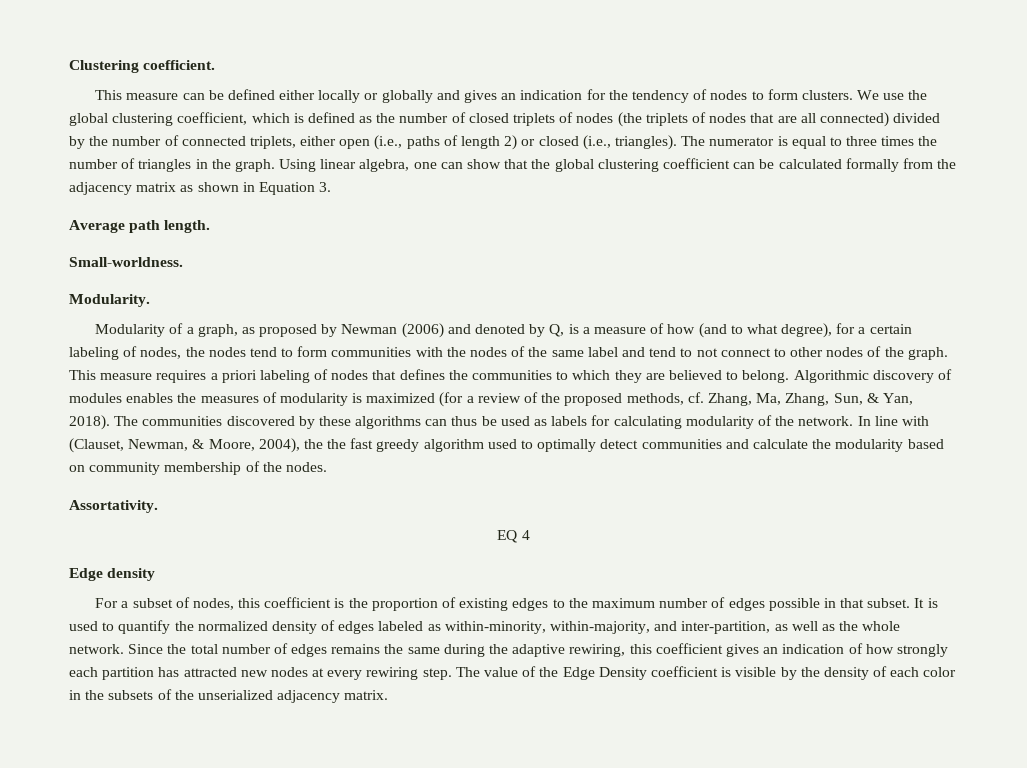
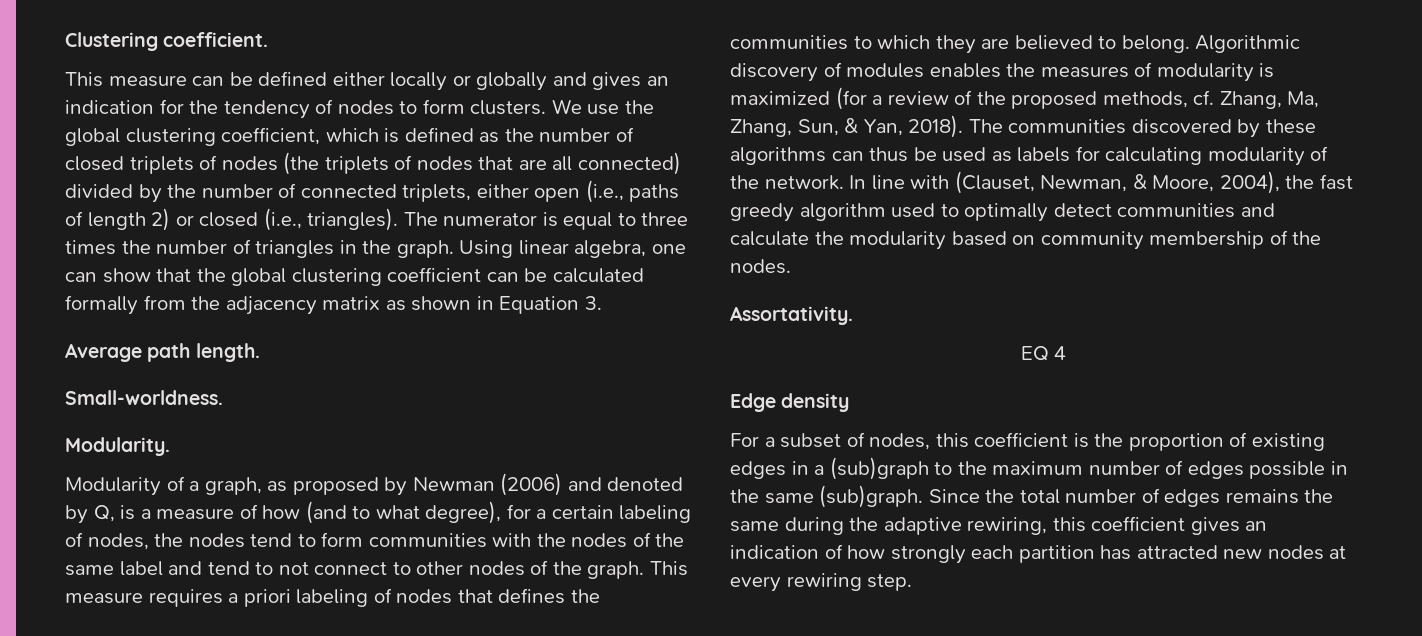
[327,439,347,449] the -> (1315, 182) none
(549, 604) none -> [791,457,929,480] in a (sub)graph
[840,598,938,608] [69,620,901,634] [69,644,124,654] that subset. It is used to quantify the normalized density of edges labeled as within-minority, within-majority, and inter-partition, as well as the whole network. -> [730,485,924,508] the same (sub)graph.
[455,666,957,680] [69,689,389,703] The value of the Edge Density coefficient is visible by the density of each color in the subsets of the unserialized adjacency matrix. -> (913, 582) none

